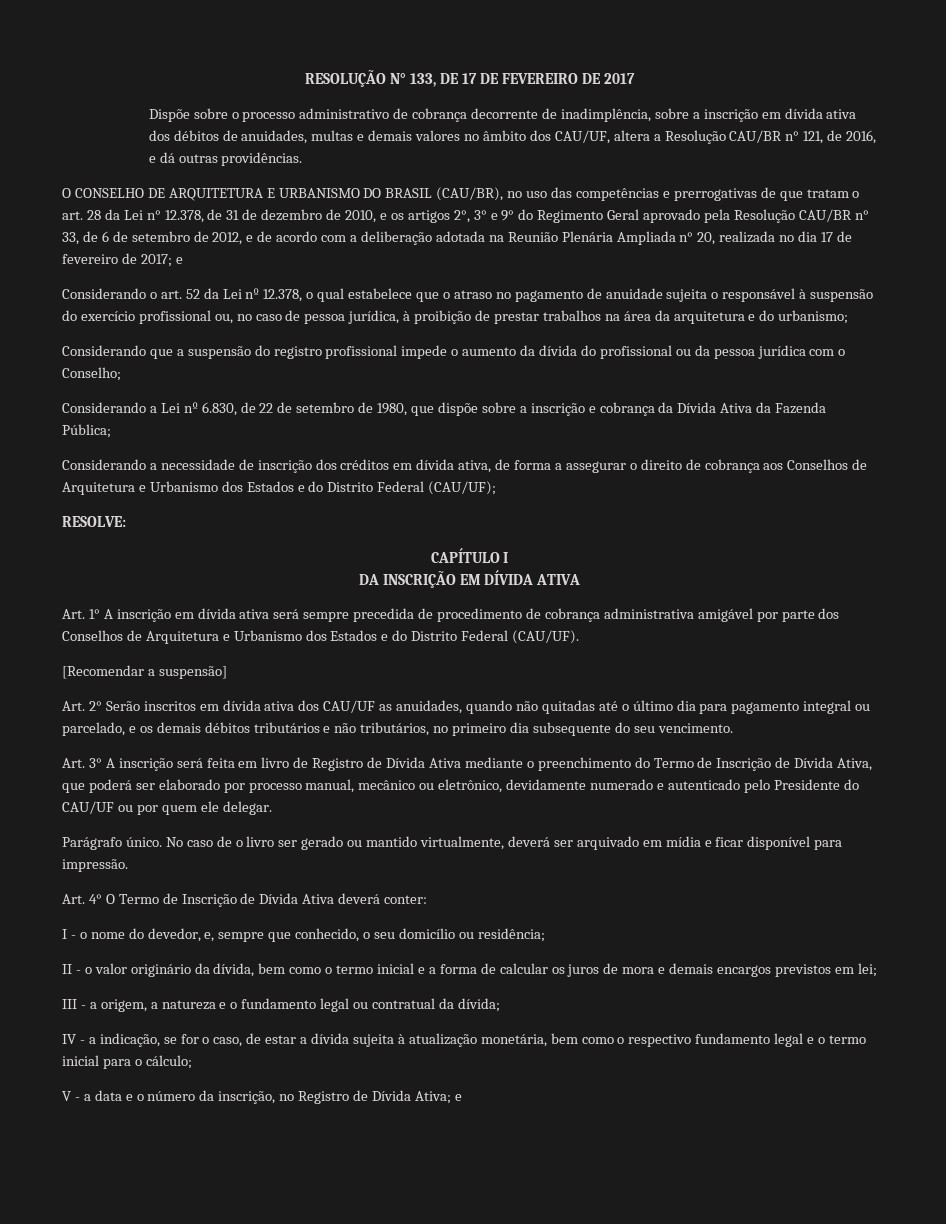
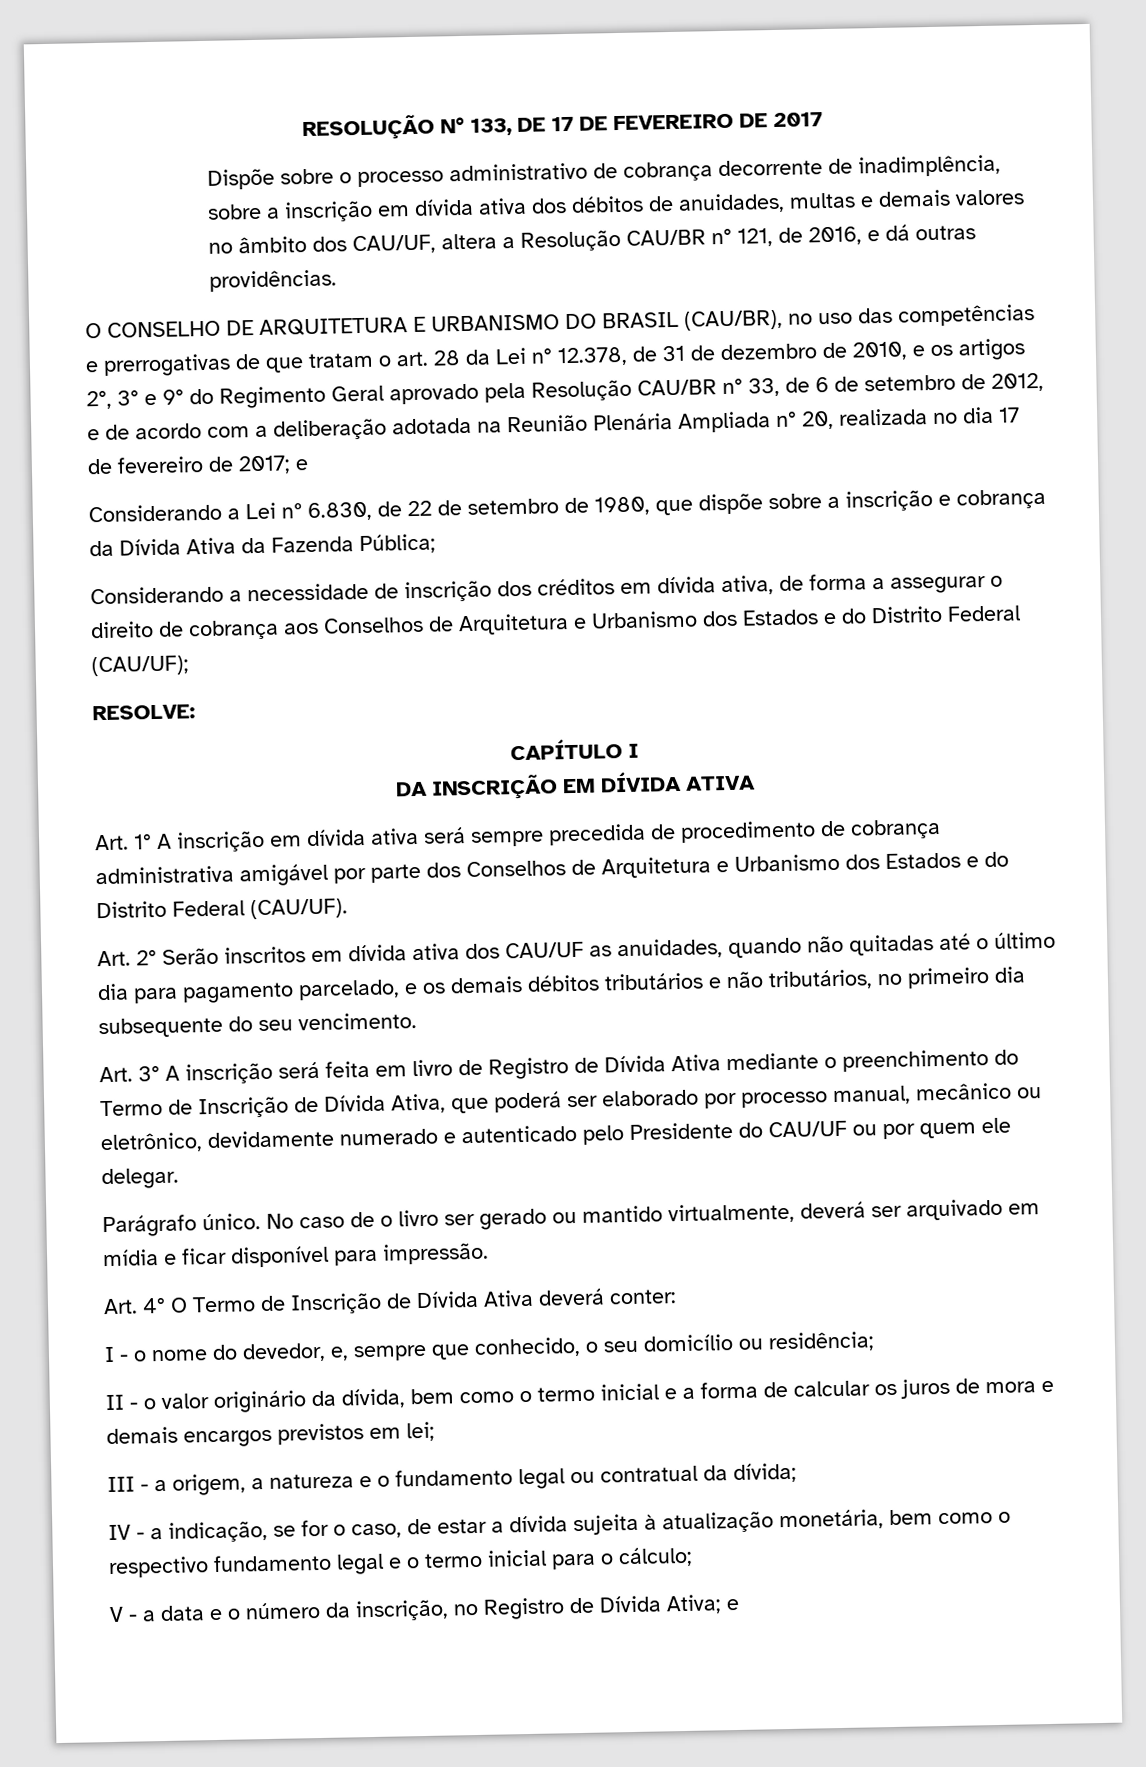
[62,288,874,302] [62,310,849,324] [62,345,846,359] [62,367,121,381] // Considerando o art. 52 da Lei nº 12.378, o qual estabelece que o atraso no pagamento de anuidade sujeita o responsável à suspensão do exercício profissional ou, no caso de pessoa jurídica, à proibição de prestar trabalhos na área da arquitetura e do urbanismo; // Considerando que a suspensão do registro profissional impede o aumento da dívida do profissional ou da pessoa jurídica com o Conselho; -> (309, 465) none
[62,665,227,679] // [Recomendar a suspensão] -> (348, 909) none
[803,700,871,714] integral ou -> (294, 993) none

